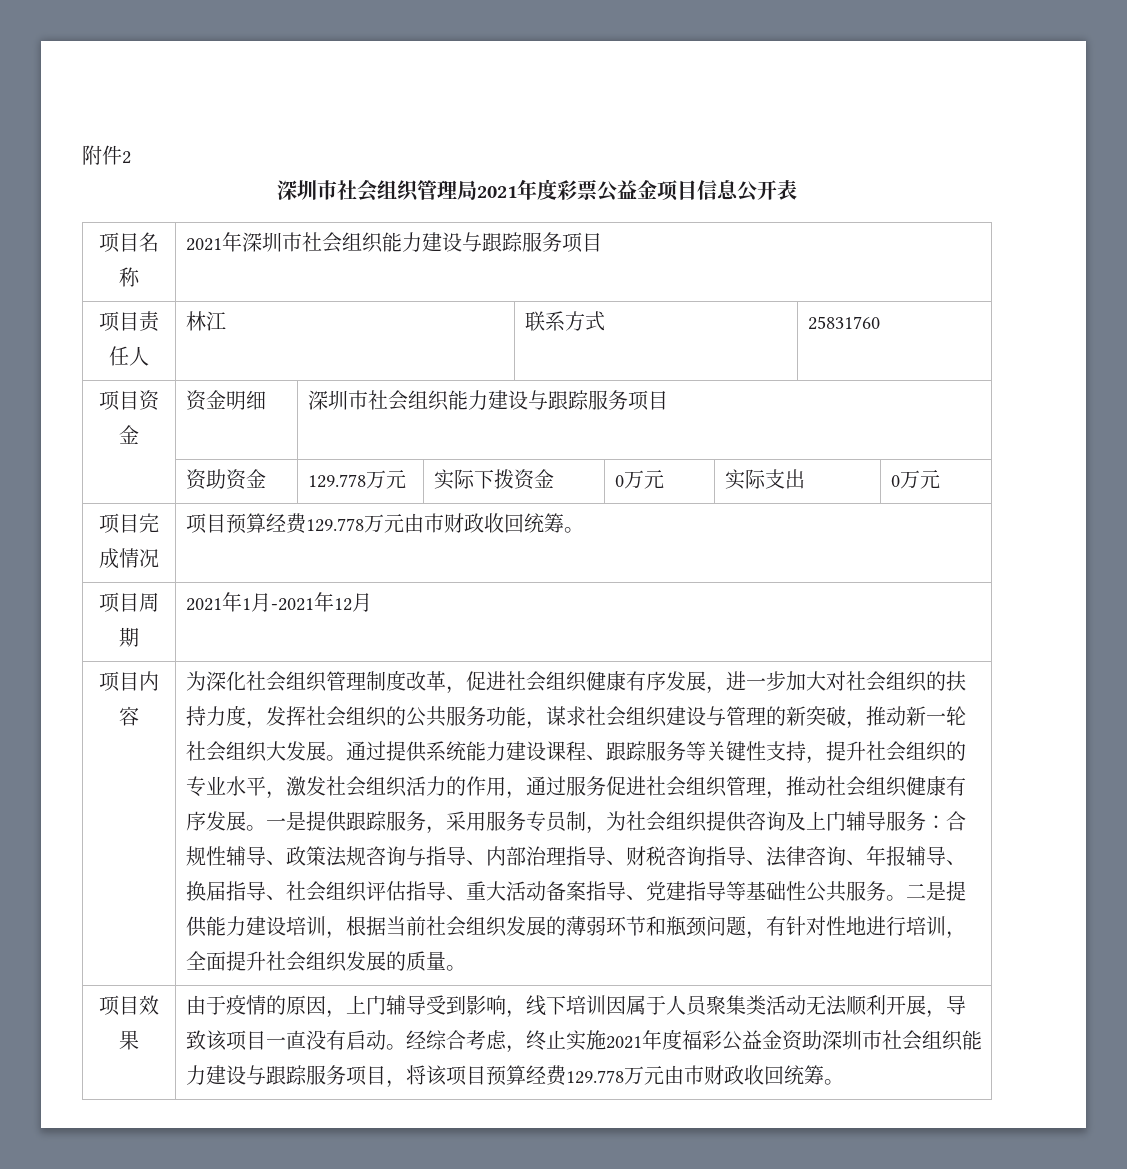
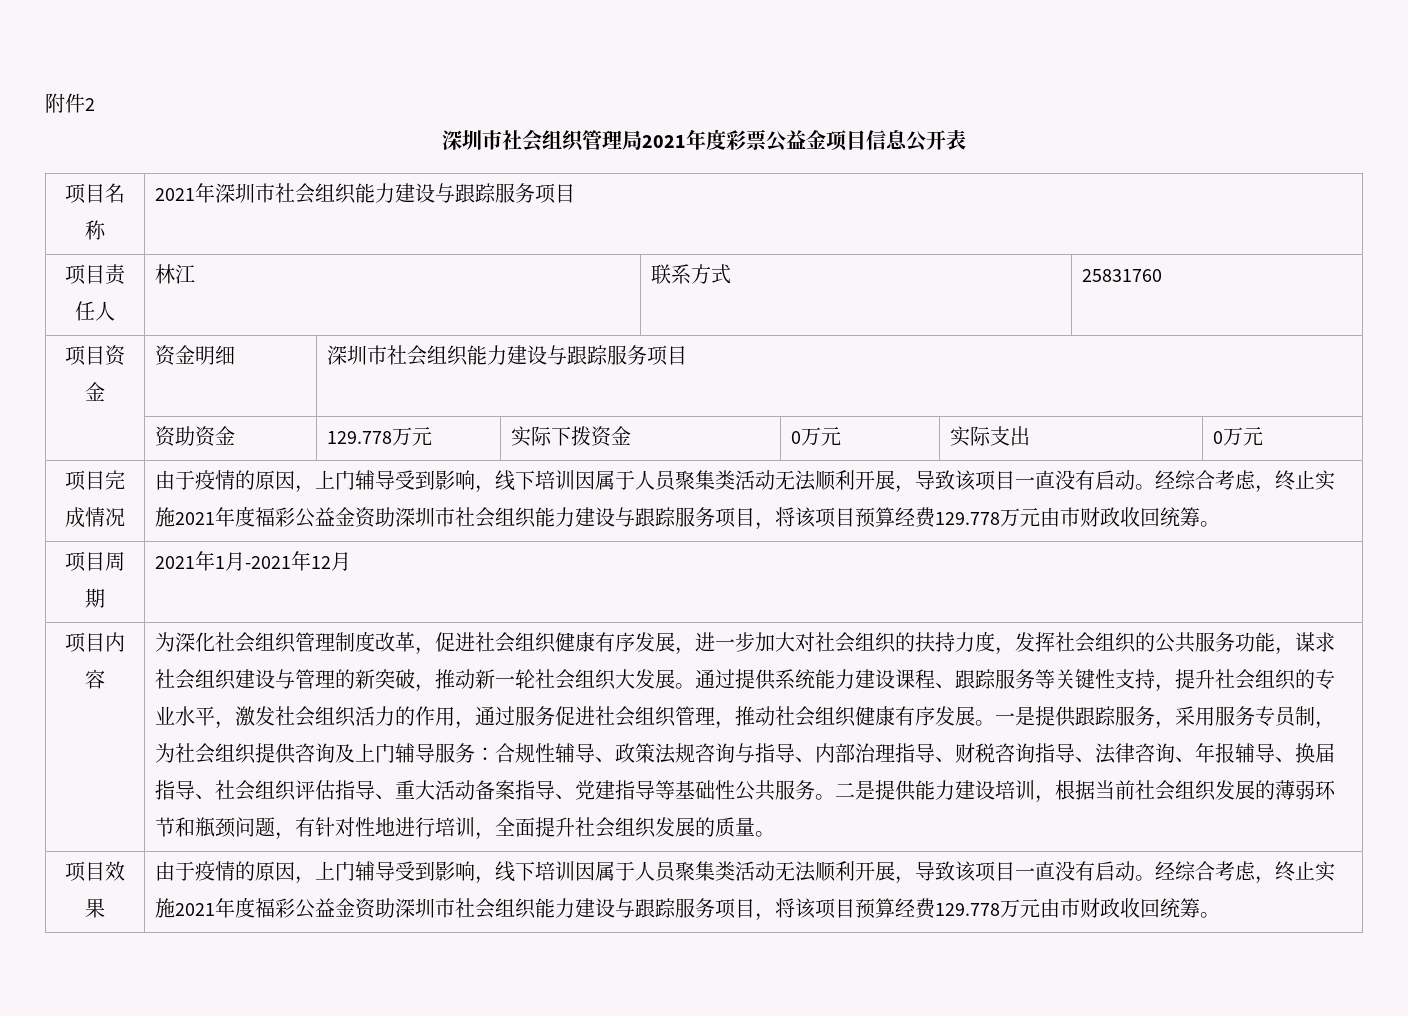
(159, 558) none -> [155,470,1336,493] [155,506,817,530] 由于疫情的原因，上门辅导受到影响，线下培训因属于人员聚集类活动无法顺利开展，导致该项目一直没有启动。经综合考虑，终止实施2021年度福彩公益金资助深圳市社会组织能力建设与跟踪服务项目，将该

